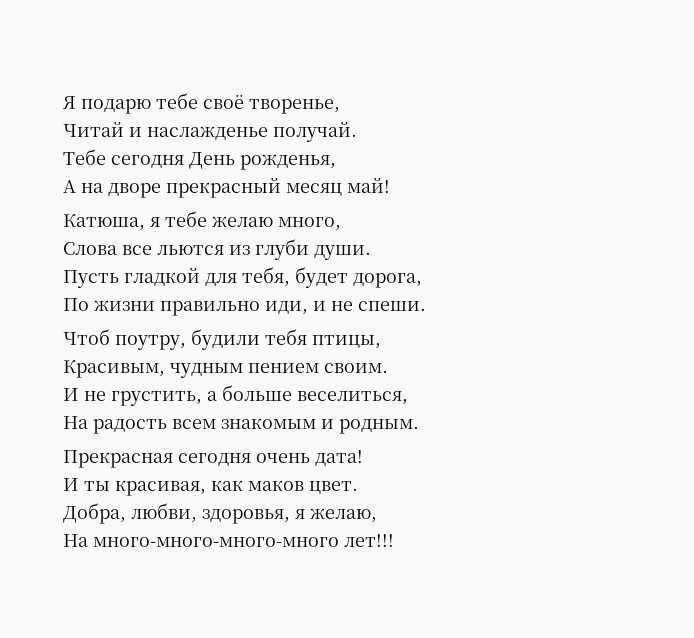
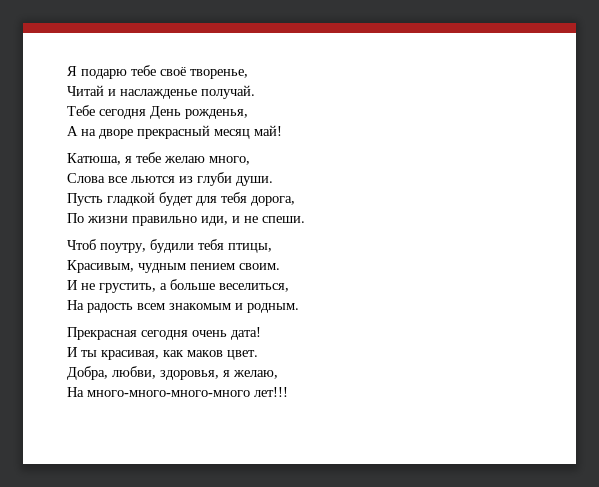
[205,267,348,288] для тебя, будет -> [159,192,247,206] будет для тебя

